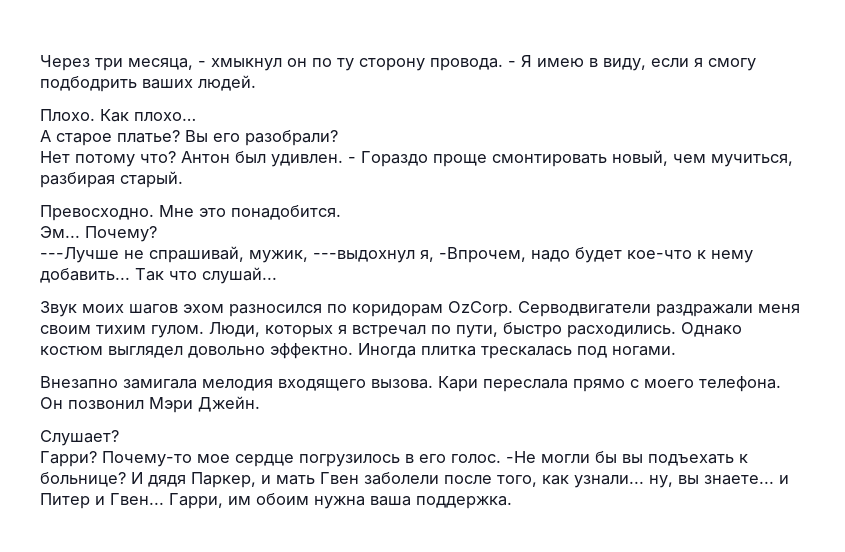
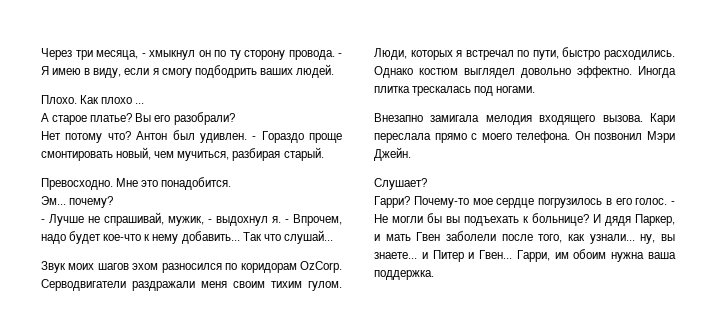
[134,112,196,121] плохо… -> [101,97,145,104] плохо ...
[85,226,157,242] [40,246,526,263] Почему? // ---Лучше не спрашивай, мужик, ---выдохнул я, -Впрочем, -> [69,196,114,208] [41,212,342,226] почему? // - Лучше не спрашивай, мужик, - выдохнул я. - Впрочем,
[506,451,536,463] -Не -> [671,201,675,205] [374,214,388,223] - Не

